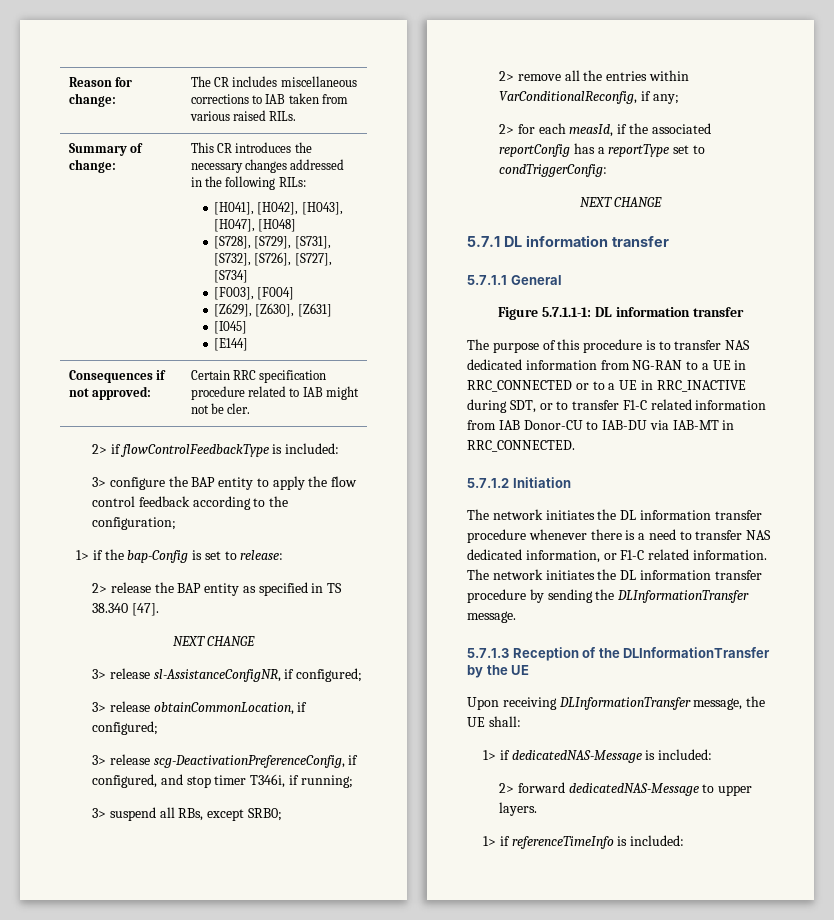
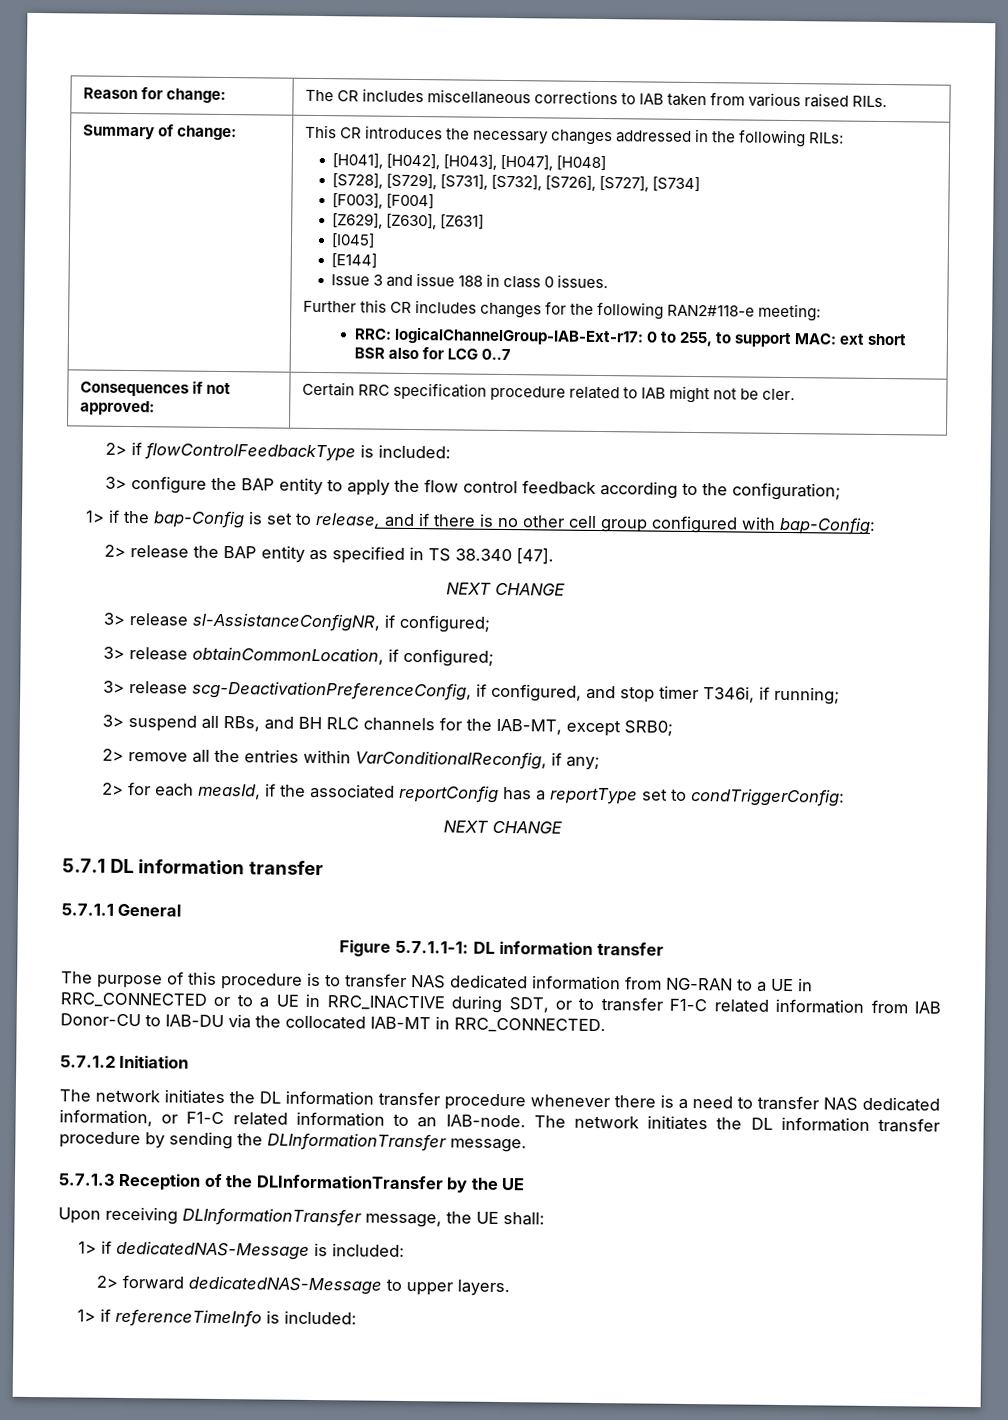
(249, 344) none -> [331,273,609,289] [302,299,822,322] [353,326,908,348] [353,347,511,361] // Issue 3 and issue 188 in class 0 issues. // Further this CR includes changes for the following RAN2#118-e meeting: // RRC: logicalChannelGroup-IAB-Ext-r17: 0 to 255, to support MAC: ext short BSR also for LCG 0..7
[240,550,284,560] release: -> [314,512,876,535] release, and if there is no other cell group configured with bap-Config:
(204, 814) none -> [264,716,563,735] and BH RLC channels for the IAB-MT,
(669, 425) none -> [255,1015,366,1030] the collocated
[692,550,767,560] information. -> [295,1111,526,1128] information to an IAB-node.

